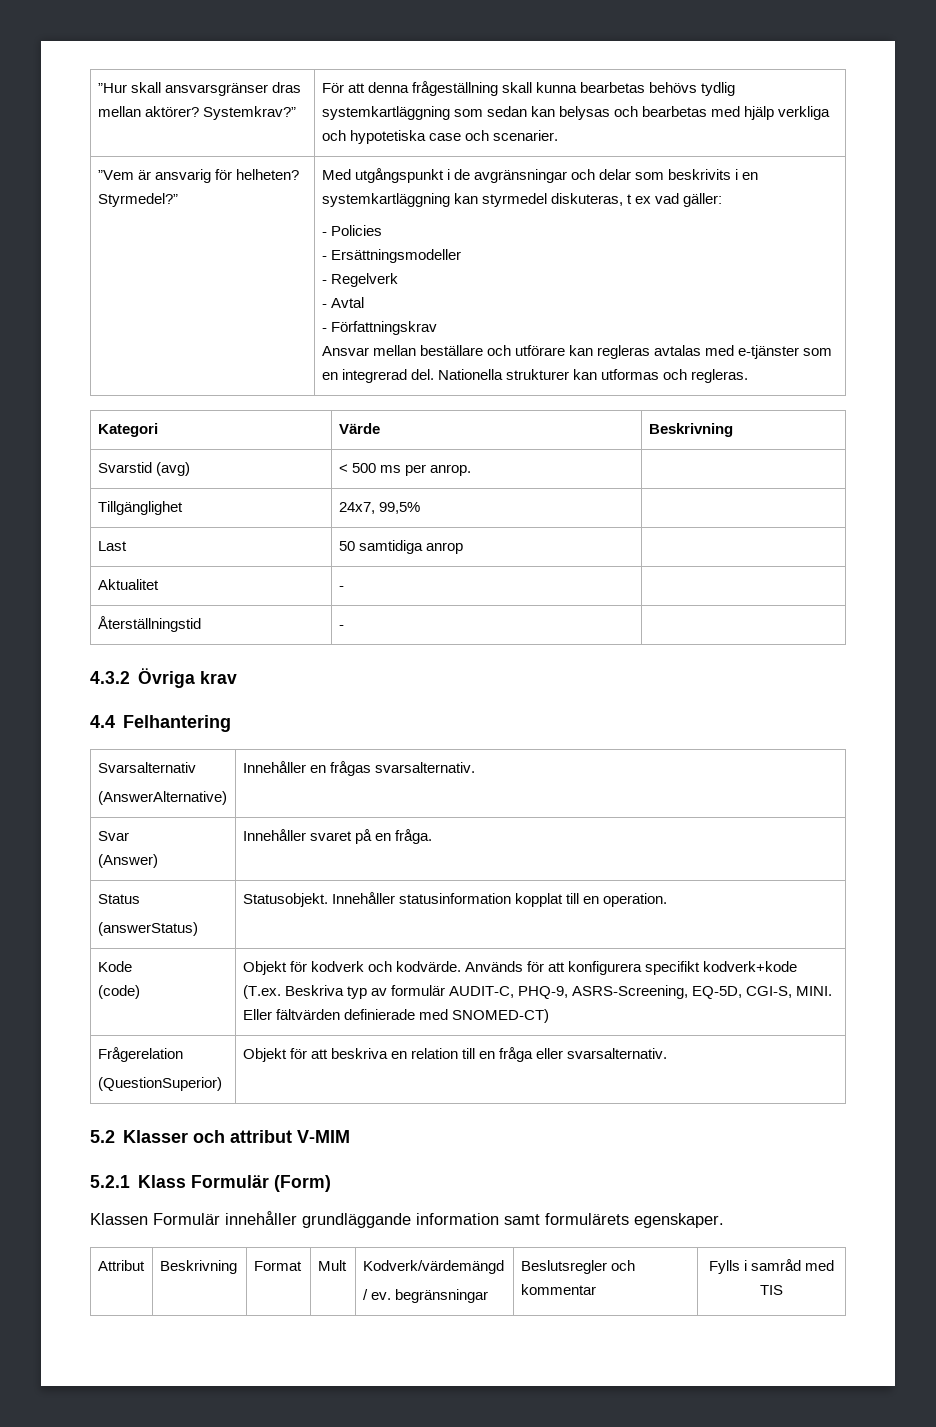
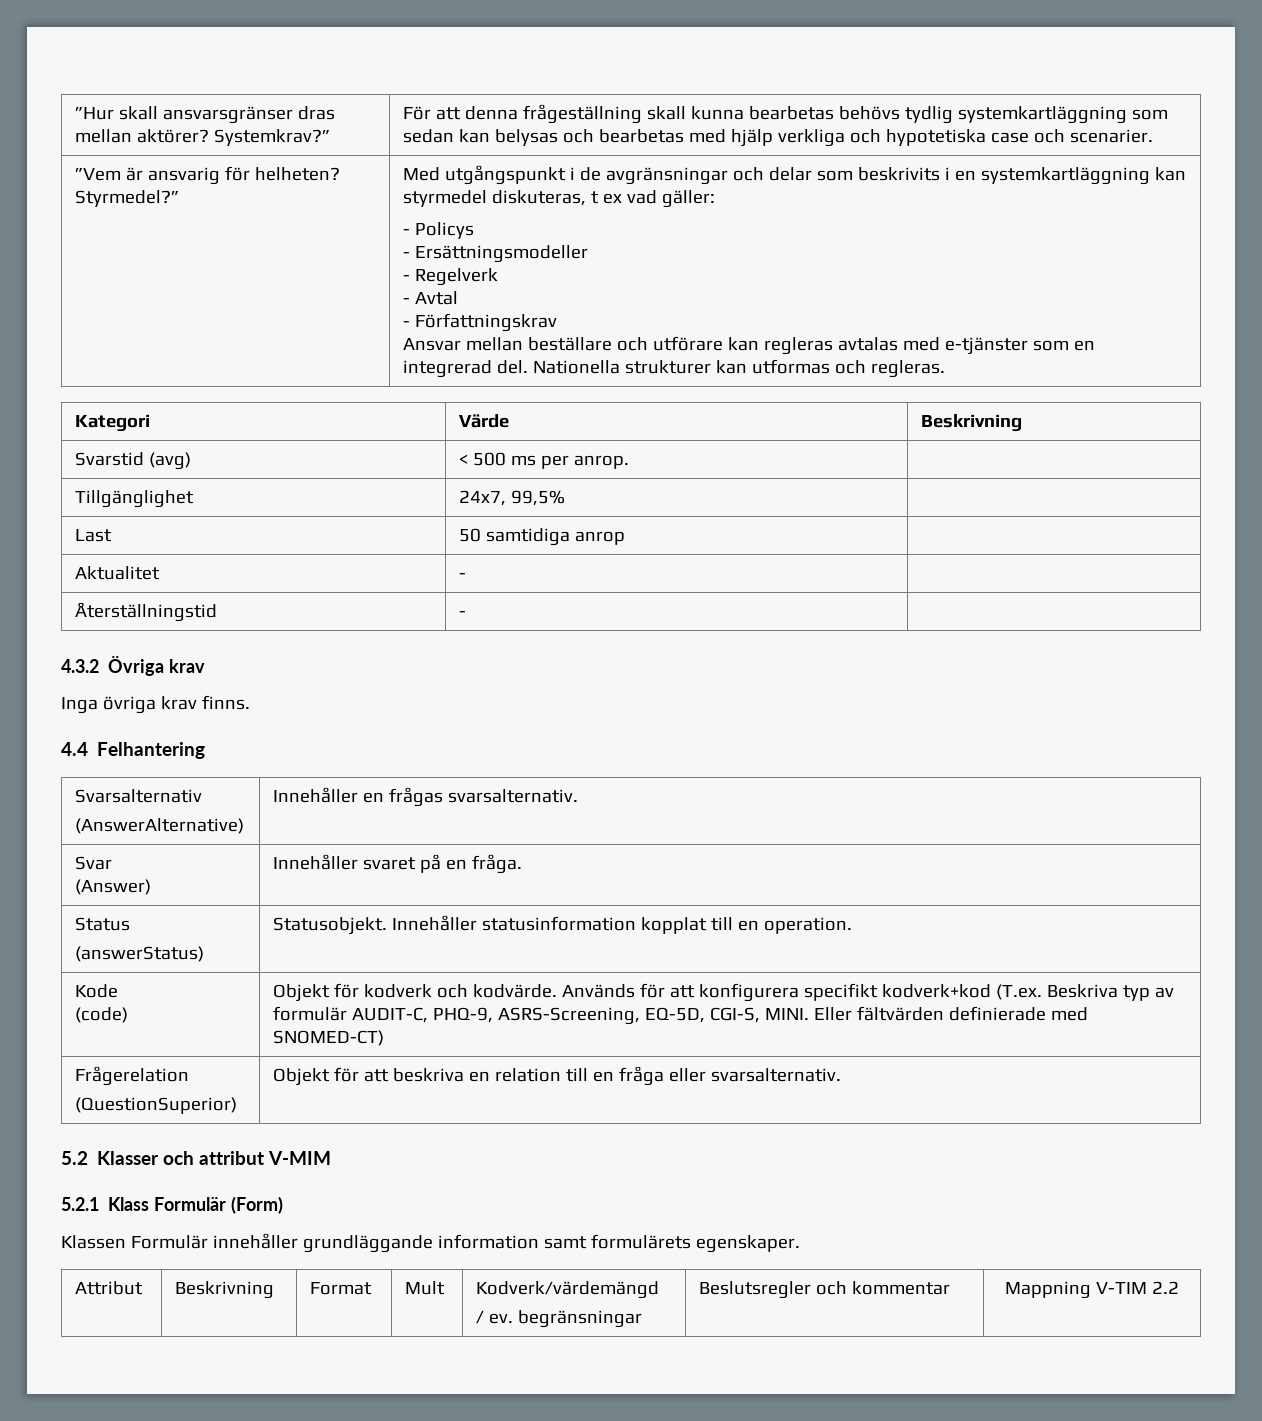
[331,225,383,236] Policies -> [415,222,475,239] Policys
(238, 677) none -> [61,695,250,714] // Inga övriga krav finns.
[703,961,798,972] kodverk+kode -> [881,984,991,998] kodverk+kod
[708,1259,835,1274] [760,1285,783,1295] Fylls i samråd med TIS -> [1005,1281,1179,1299] Mappning V-TIM 2.2

